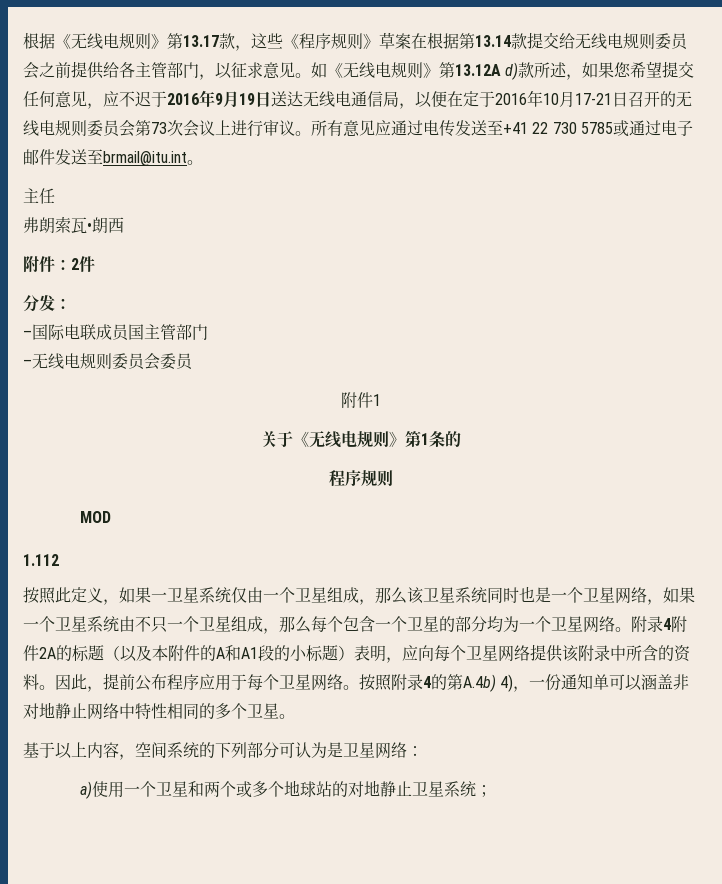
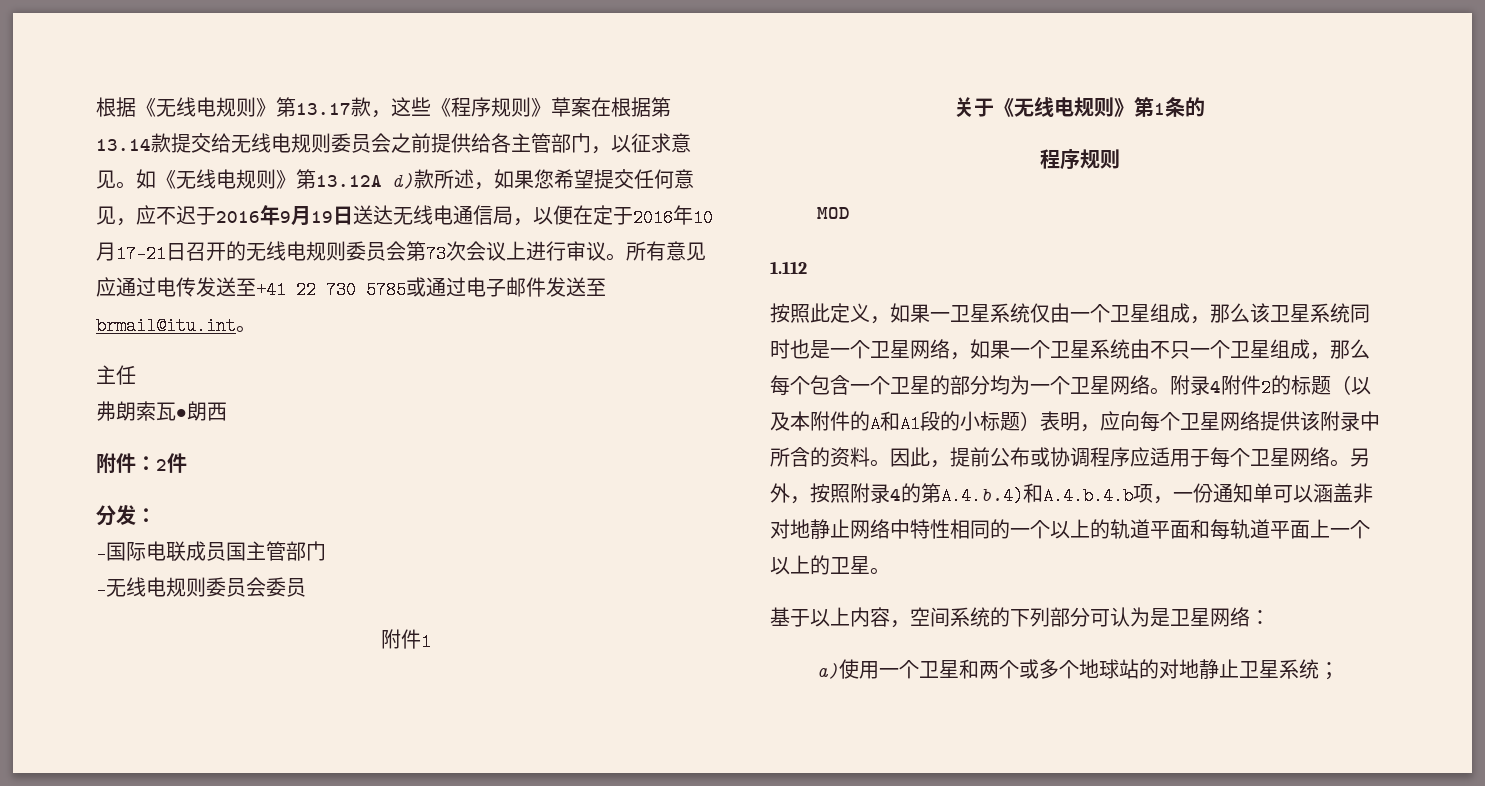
[39,647,56,659] 2A -> [1261,379,1271,397] 2
[167,674,215,690] 程序应 -> [1030,447,1170,467] 或协调程序应适
(359, 687) none -> [1350,448,1370,467] [770,483,810,504] 另外，
[463,674,514,692] A.4b) 4) -> [941,483,1153,505] A.4.b.4)和A.4.b.4.b项
[215,703,247,719] 多个 -> [1010,519,1370,540] [770,555,830,575] 一个以上的轨道平面和每轨道平面上一个以上的

